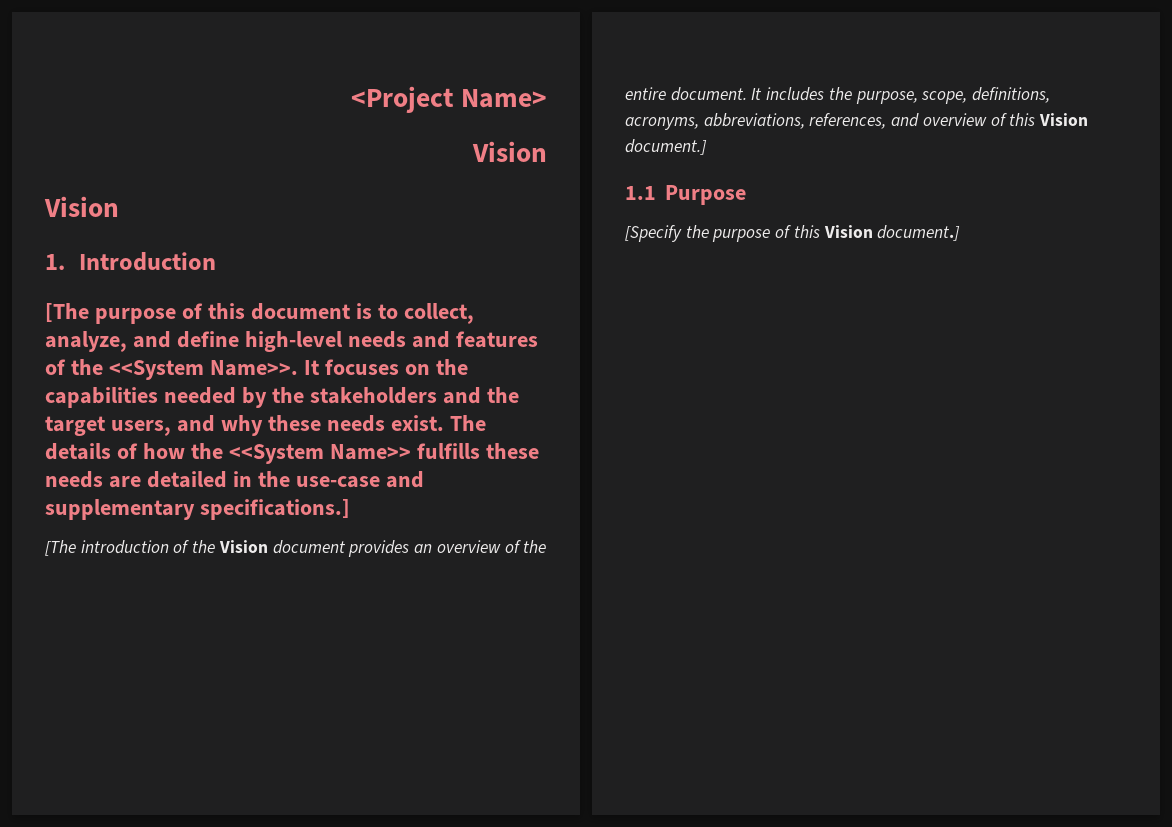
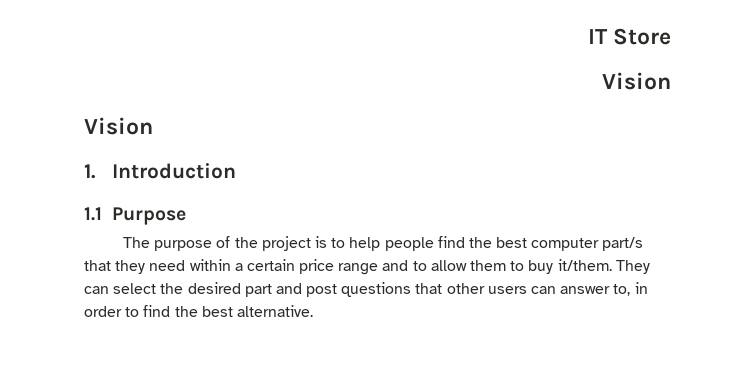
[350,86,547,113] <Project Name> -> [587,28,671,45] IT Store
[45,303,474,324] [45,331,538,352] [45,359,468,380] [45,387,519,408] [45,415,486,436] [45,443,539,464] [45,471,424,488] [45,499,350,520] [45,540,547,557] [625,87,1051,104] [625,113,1089,130] [625,139,707,155] [625,185,746,205] [625,225,961,242] [The purpose of this document is to collect, analyze, and define high-level needs and features of the <<System Name>>. It focuses on the capabilities needed by the stakeholders and the target users, and why these needs exist. The details of how the <<System Name>> fulfills these needs are detailed in the use-case and supplementary specifications.] // [The introduction of the Vision document provides an overview of the entire document. It includes the purpose, scope, definitions, acronyms, abbreviations, references, and overview of this Vision document.] // 1.1 Purpose // [Specify the purpose of this Vision document.] -> [84,207,186,225] [123,236,644,251] [84,259,650,275] [84,282,648,297] [84,305,313,317] 1.1 Purpose // The purpose of the project is to help people find the best computer part/s that they need within a certain price range and to allow them to buy it/them. They can select the desired part and post questions that other users can answer to, in order to find the best alternative.

